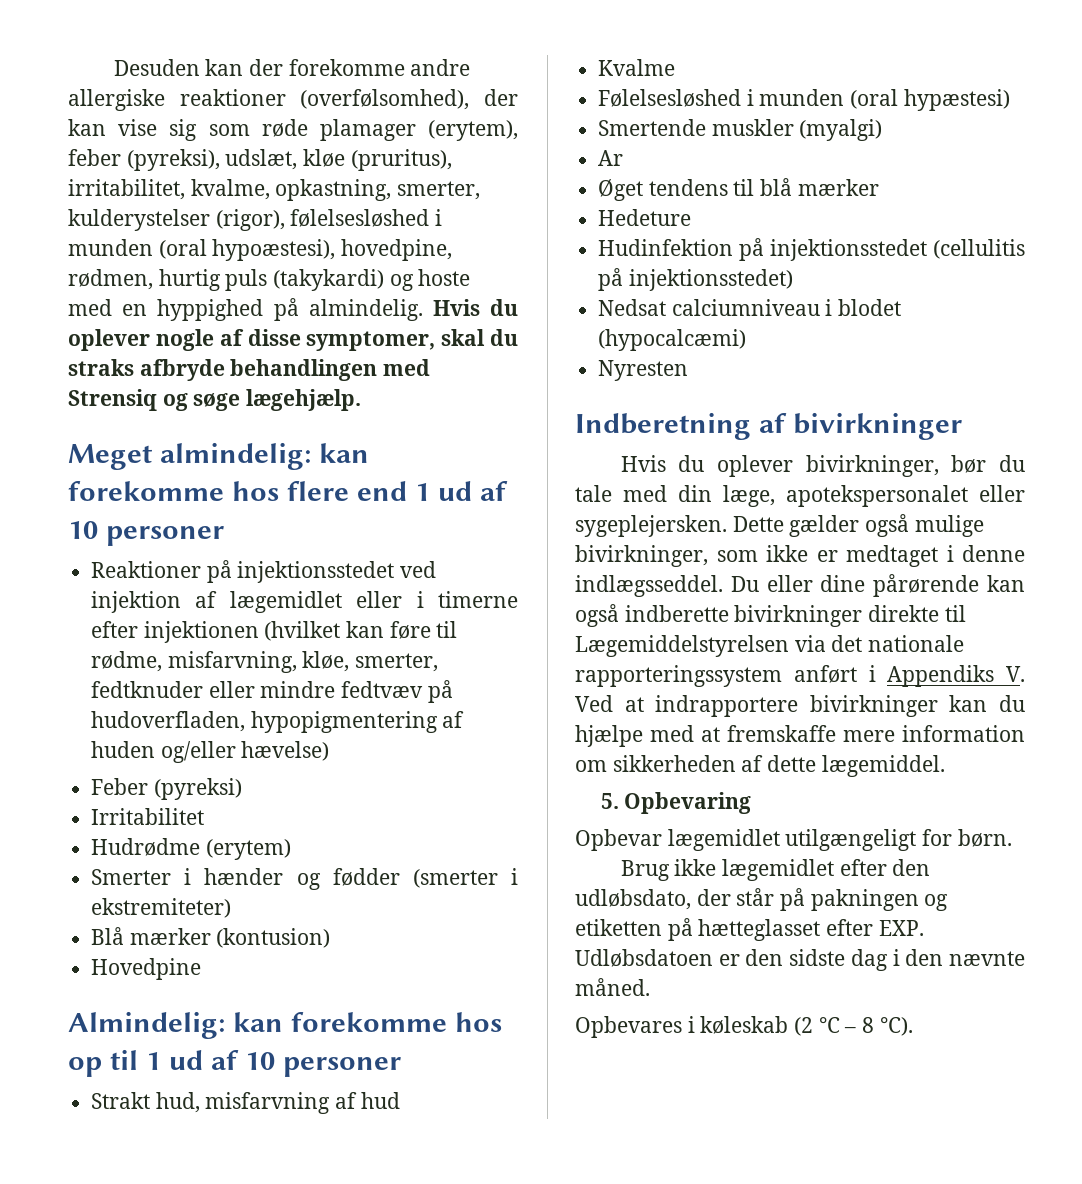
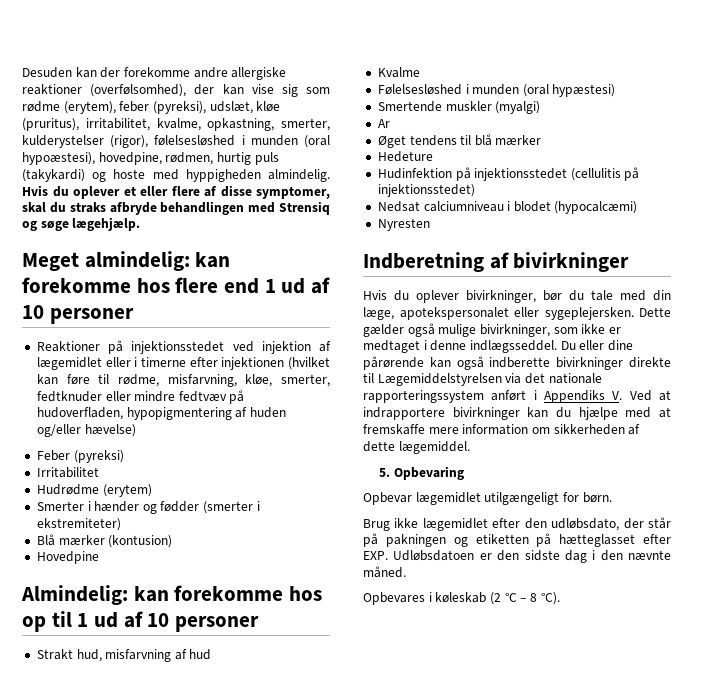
[261,119,416,141] røde plamager -> [22,101,60,112] rødme
[122,298,299,321] en hyppighed på -> [185,169,261,182] hyppigheden
[155,329,214,351] nogle -> [123,186,200,196] et eller flere

